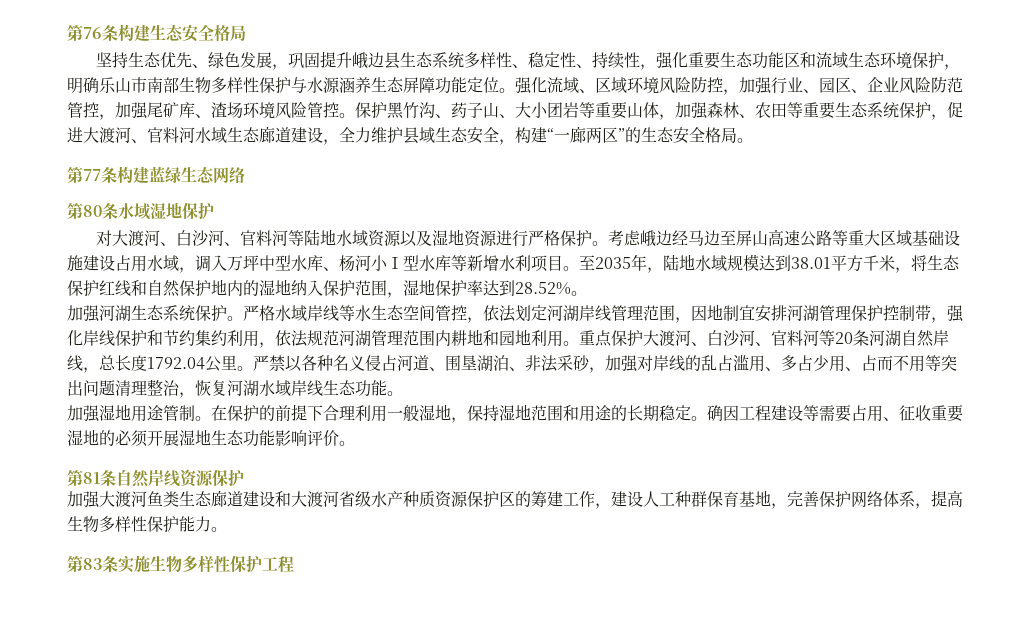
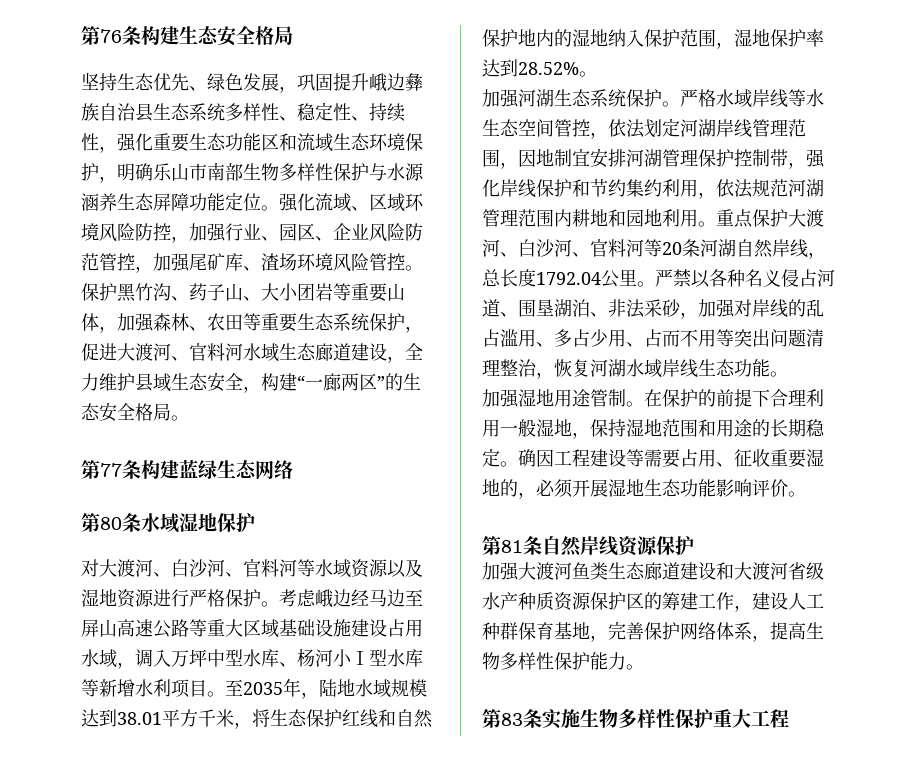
(385, 60) none -> [405,73,423,91] [81,103,136,121] 彝族自治
[304,229,337,246] 陆地 -> (315, 568) none
(115, 438) none -> [518,492,536,499] ，
(262, 564) none -> [713,709,751,728] 重大

